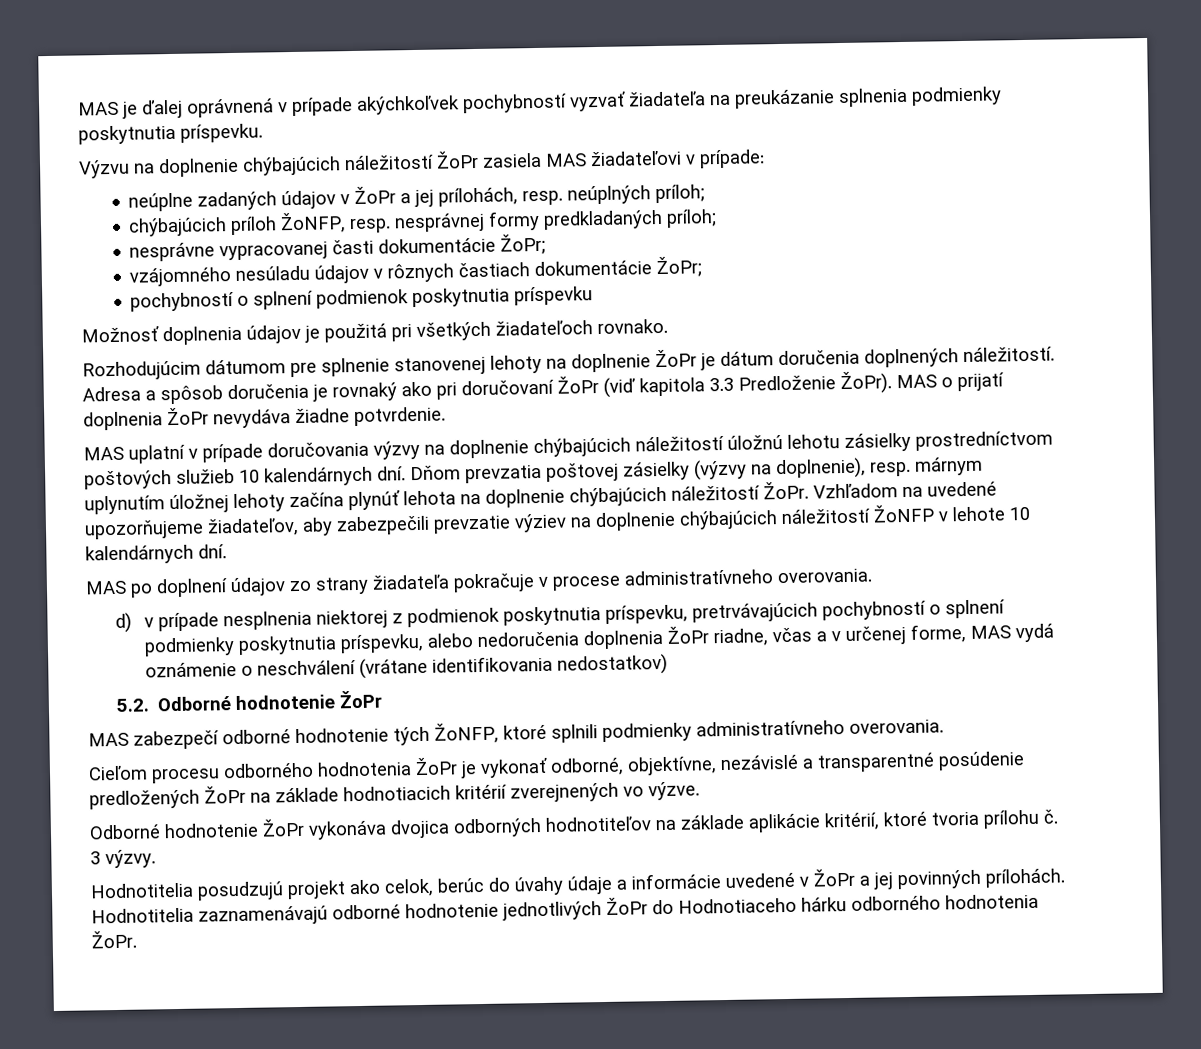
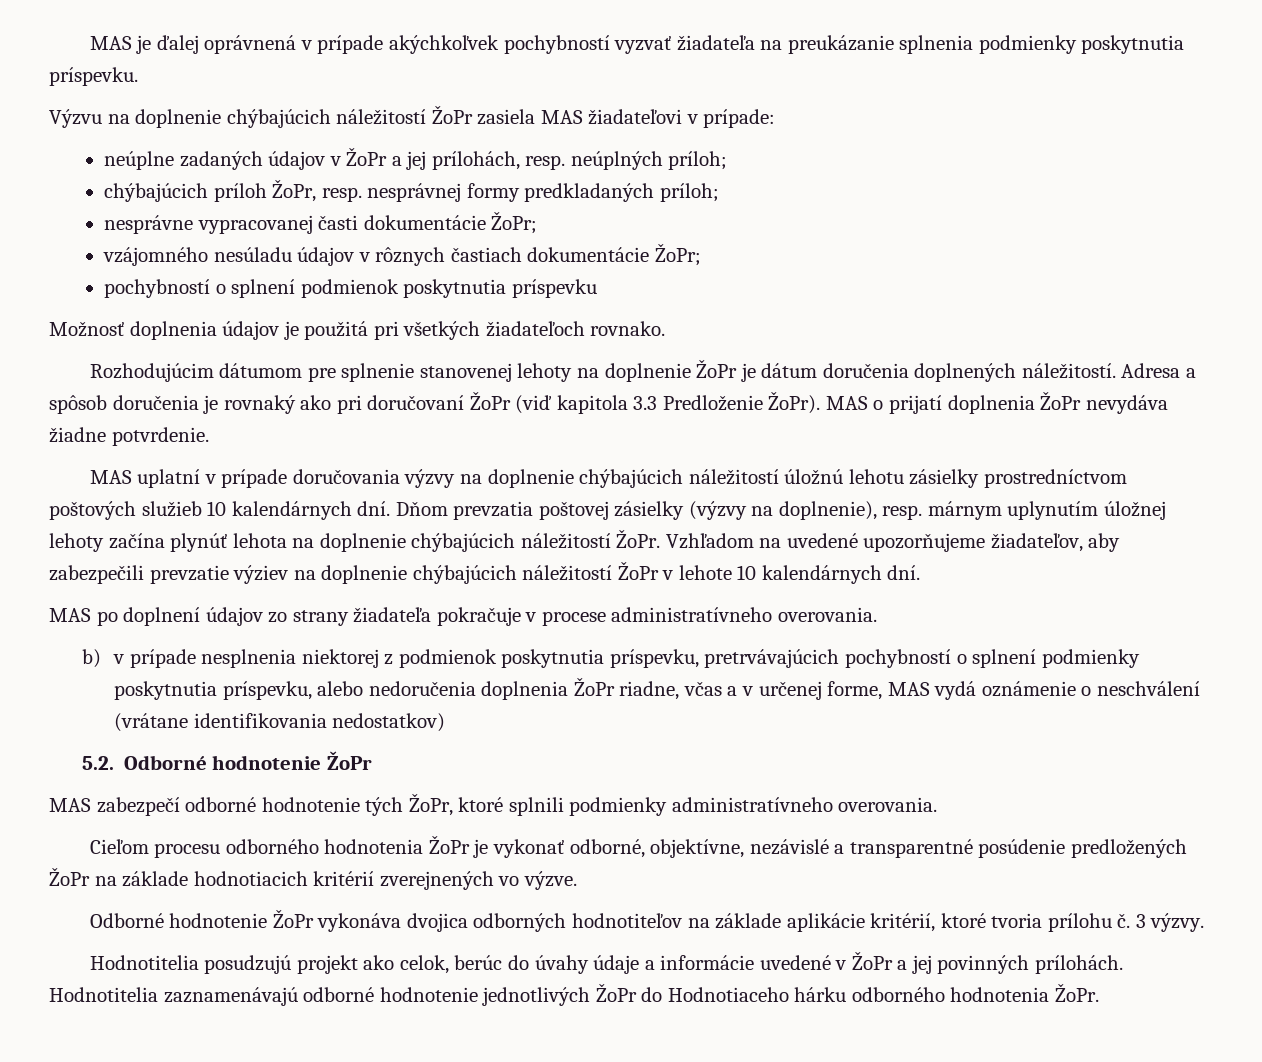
[280,212,347,234] ŽoNFP, -> [272,179,317,202] ŽoPr,
[873,504,934,523] ŽoNFP -> [617,561,659,580] ŽoPr
[114,612,132,633] d) -> [81,649,101,668] b)
[434,722,499,744] ŽoNFP, -> [408,793,453,816] ŽoPr,

